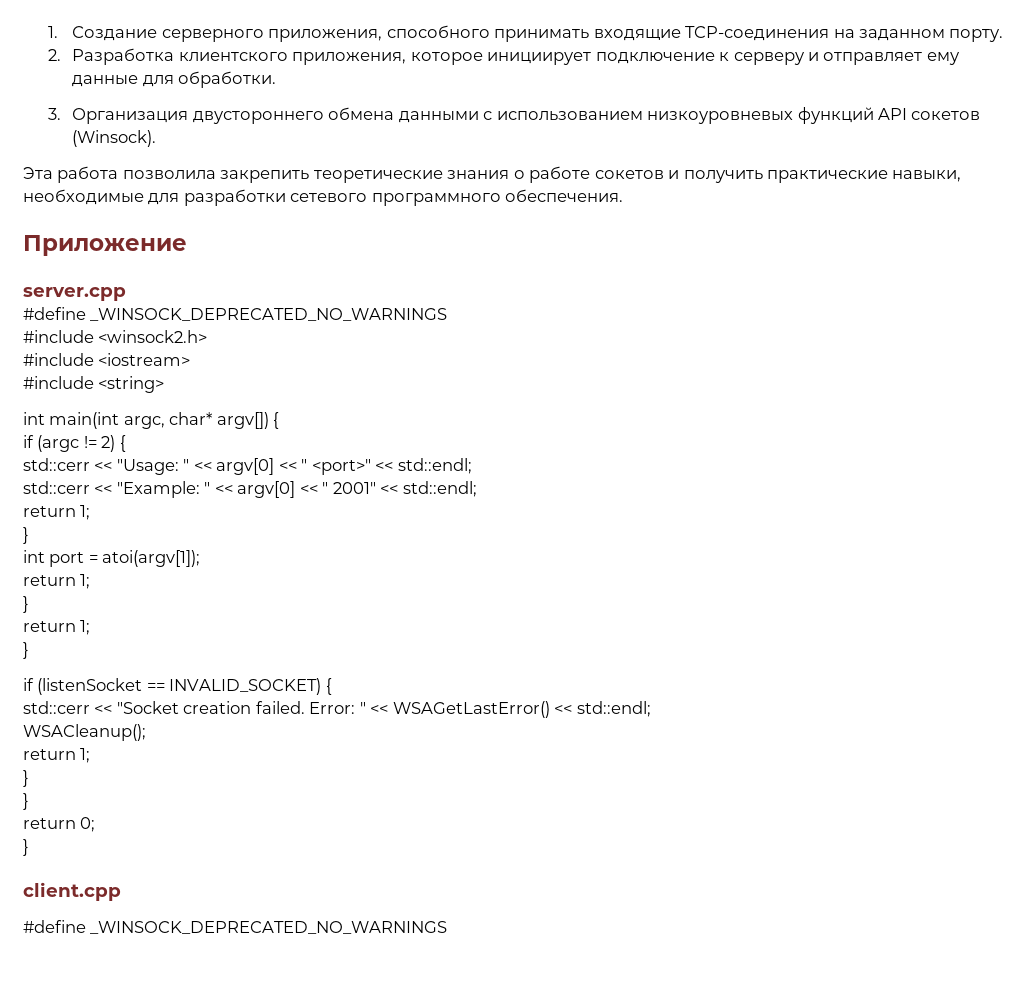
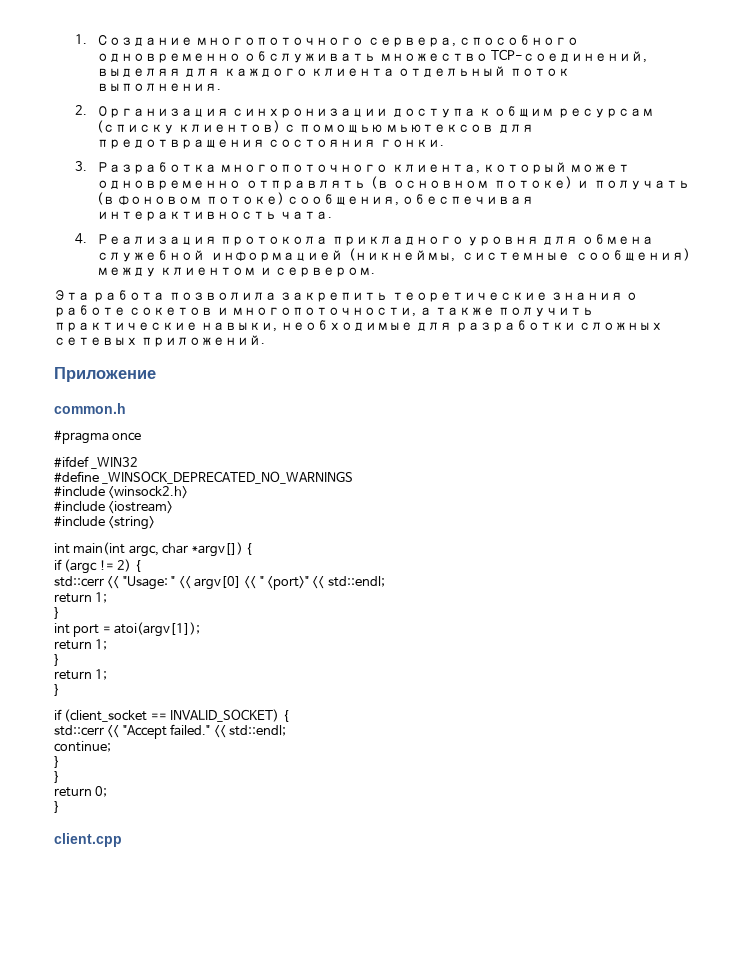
[161,25,1004,42] [47,48,960,65] [72,71,277,88] [47,107,981,124] [72,130,157,147] серверного приложения, способного принимать входящие TCP-соединения на заданном порту. // 2. Разработка клиентского приложения, которое инициирует подключение к серверу и отправляет ему данные для обработки. // 3. Организация двустороннего обмена данными с использованием низкоуровневых функций API сокетов (Winsock). -> [196,35,579,47] [96,49,647,63] [96,66,570,77] [96,83,221,92] [75,105,654,118] [96,120,534,134] [96,139,444,149] [75,161,631,174] [96,176,690,190] [96,192,535,206] [96,211,333,221] [75,233,654,246] [96,248,690,262] [96,267,375,277] многопоточного сервера, способного одновременно обслуживать множество TCP-соединений, выделяя для каждого клиента отдельный поток выполнения. // 2. Организация синхронизации доступа к общим ресурсам (списку клиентов) с помощью мьютексов для предотвращения состояния гонки. // 3. Разработка многопоточного клиента, который может одновременно отправлять (в основном потоке) и получать (в фоновом потоке) сообщения, обеспечивая интерактивность чата. // 4. Реализация протокола прикладного уровня для обмена служебной информацией (никнеймы, системные сообщения) между клиентом и сервером.
(680, 174) none -> [232,307,495,317] многопоточности, а также
[290,189,624,206] [23,235,187,256] [23,287,126,301] сетевого программного обеспечения. // Приложение // server.cpp -> [578,322,663,331] [54,335,266,347] [54,367,156,382] [54,403,126,414] [54,430,142,444] [54,456,139,469] сложных сетевых приложений. // Приложение // common.h // #pragma once // #ifdef _WIN32
[169,412,269,429] char* argv[]) -> [162,542,243,557] char *argv[])
[23,481,477,498] // std::cerr << "Example: " << argv[0] << " 2001" << std::endl; -> (385, 581) none
[37,678,143,695] (listenSocket -> [64,709,148,722] (client_socket
[116,701,651,718] [23,724,146,741] [23,748,91,763] "Socket creation failed. Error: " << WSAGetLastError() << std::endl; // WSACleanup(); // return 1; -> [122,724,286,739] [54,741,111,752] "Accept failed." << std::endl; // continue;
[23,920,448,934] // #define _WINSOCK_DEPRECATED_NO_WARNINGS -> (122, 840) none

